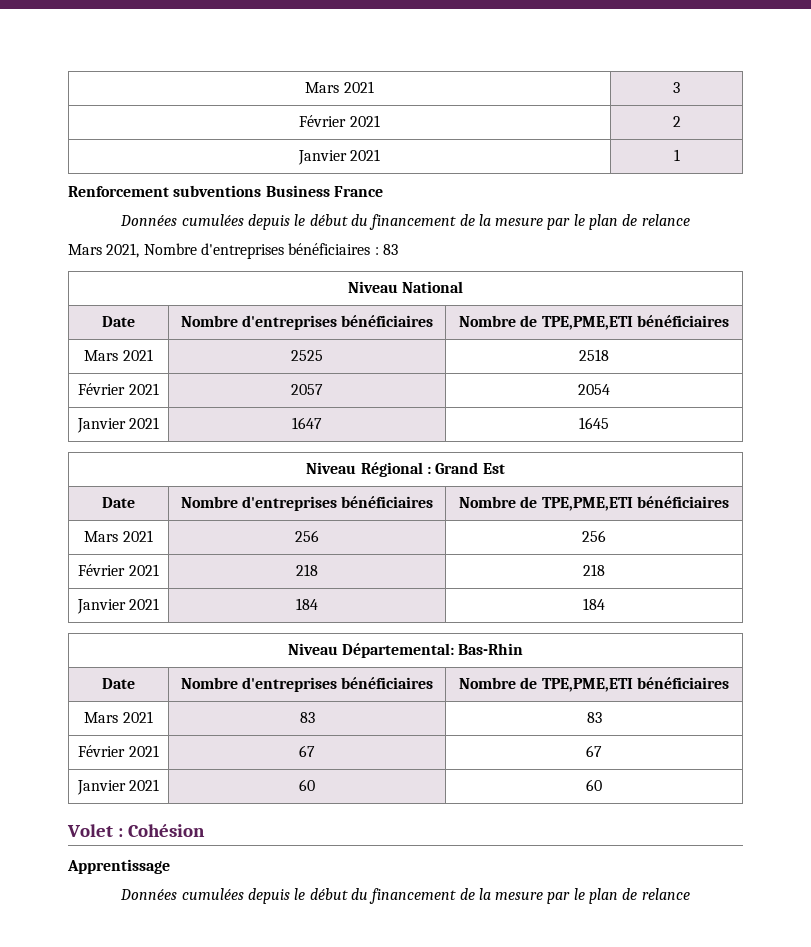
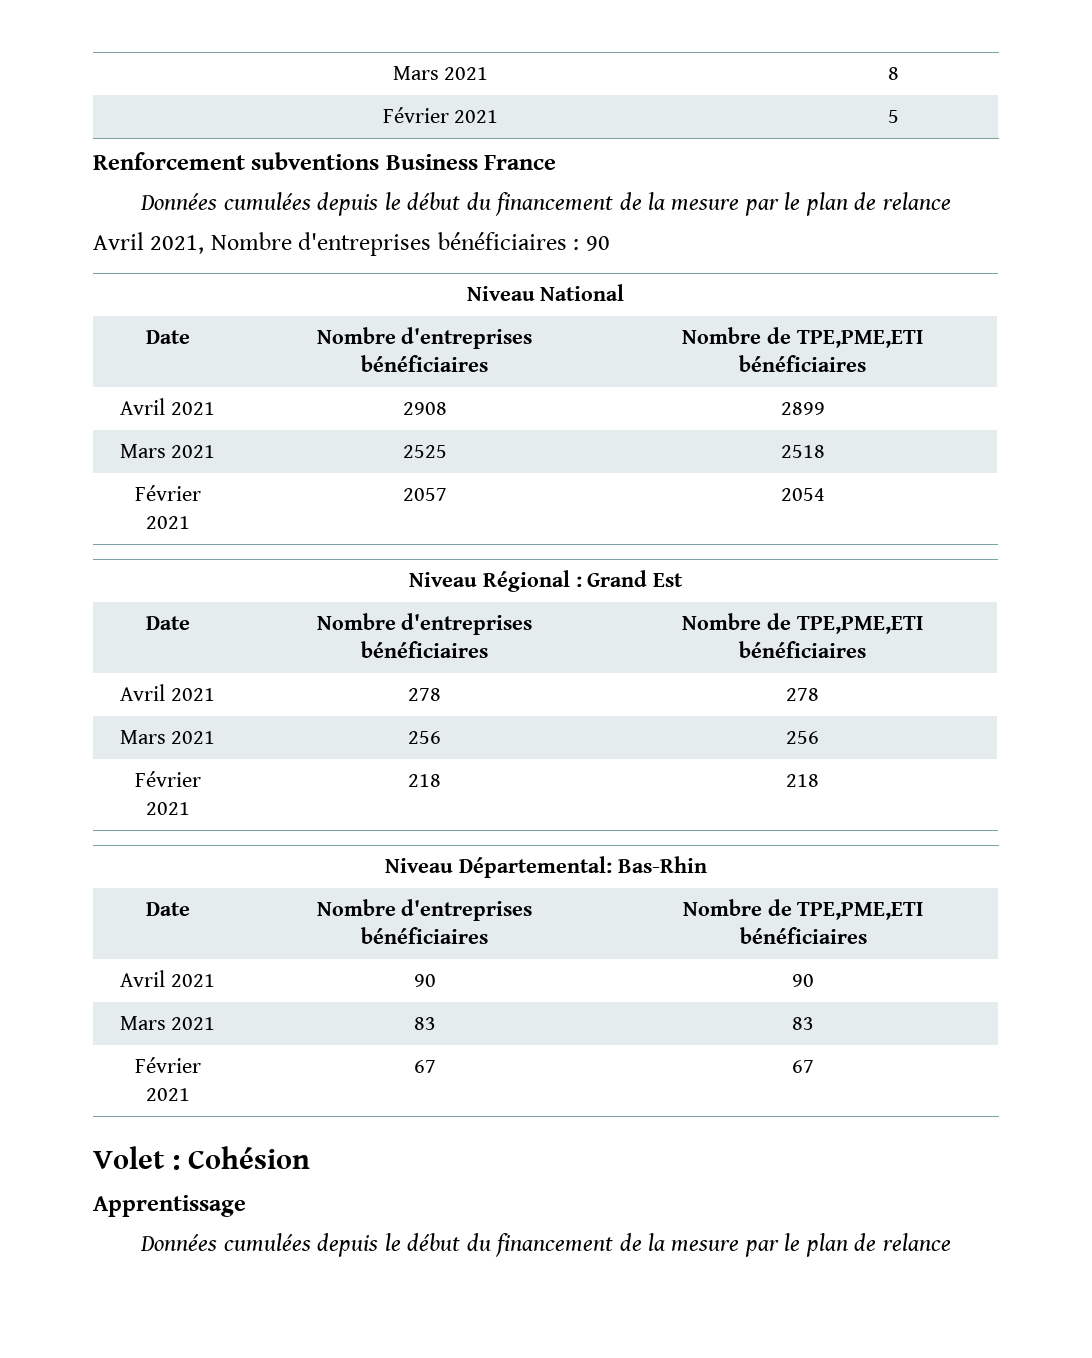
[305,81,374,93] [673,82,680,93] [299,115,380,127] [672,116,681,127] [297,149,381,165] [673,149,680,161] Mars 2021 | 3 // Février 2021 | 2 // Janvier 2021 | 1 -> [392,66,489,80] [887,67,899,80] [382,107,499,123] [887,110,899,123] Mars 2021 | 8 // Février 2021 | 5
[68,244,102,255] Mars -> [93,232,144,250] Avril
[382,244,398,255] 83 -> [585,236,610,251] 90
(729, 321) none -> [120,398,215,415] [402,402,447,415] [780,402,825,415] // Avril 2021 | 2908 | 2899
[76,417,160,433] [292,417,322,429] [579,417,609,429] // Janvier 2021 | 1647 | 1645 -> (825, 494) none
(729, 502) none -> [120,684,215,701] [408,688,441,701] [786,688,819,701] // Avril 2021 | 278 | 278
[76,598,160,614] [296,598,318,610] [583,598,605,610] // Janvier 2021 | 184 | 184 -> (819, 780) none
(729, 683) none -> [120,970,215,987] [413,974,436,987] [792,974,814,987] // Avril 2021 | 90 | 90
[76,779,160,795] [299,779,315,791] [586,779,602,791] // Janvier 2021 | 60 | 60 -> (814, 1066) none

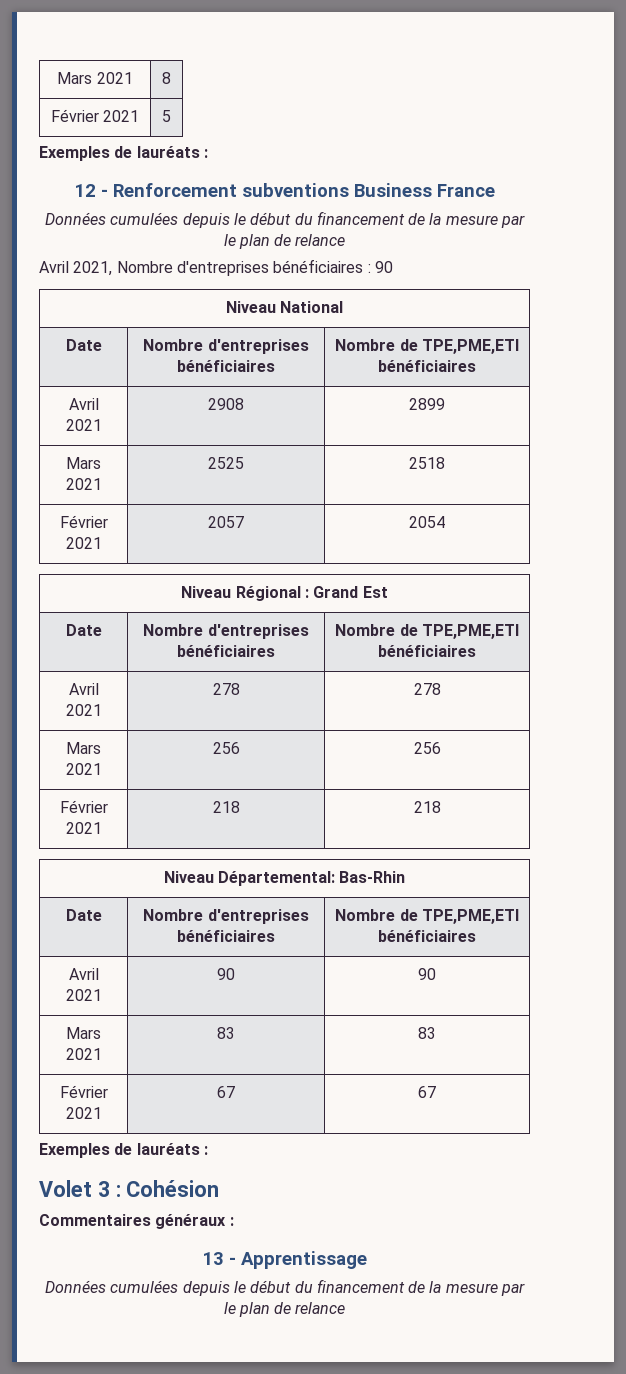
(899, 116) none -> [39,146,208,161] [74,184,108,197] Exemples de lauréats : // 12 -
(814, 1066) none -> [39,1143,208,1158] // Exemples de lauréats :
(165, 1157) none -> [97,1181,110,1197] 3
(311, 1157) none -> [39,1214,234,1229] [202,1252,236,1265] Commentaires généraux : // 13 -

